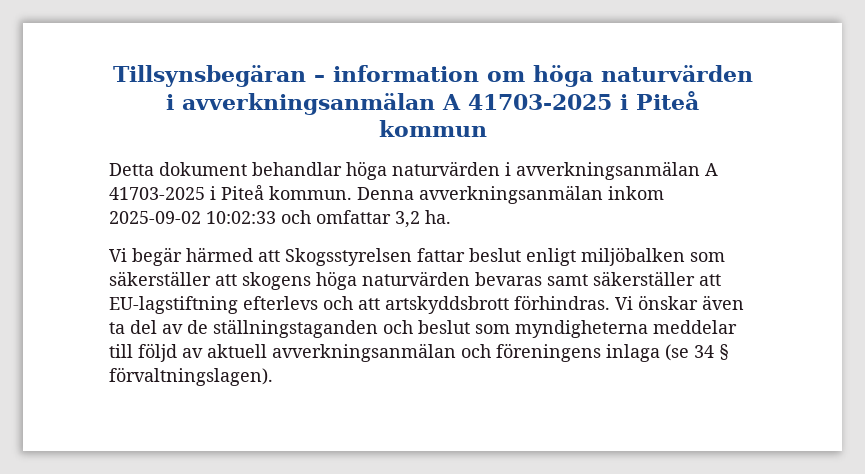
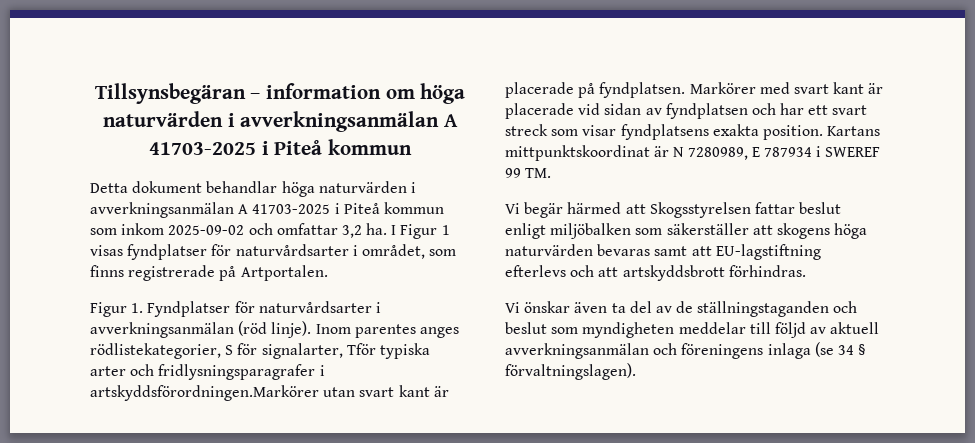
[269,185,603,204] kommun. Denna avverkningsanmälan -> [383,202,444,214] [90,228,117,235] kommun som
[206,211,276,224] 10:02:33 -> (245, 230) none
(451, 217) none -> [391,224,450,239] [90,244,457,260] [90,265,328,281] [90,301,381,317] [90,321,459,338] [90,343,430,359] [90,364,325,380] [90,385,449,401] [505,82,884,98] [505,103,868,119] [505,124,881,140] [505,145,881,161] [505,168,552,178] I Figur 1 visas fyndplatser för naturvårdsarter i området, som finns registrerade på Artportalen. // Figur 1. Fyndplatser för naturvårdsarter i avverkningsanmälan (röd linje). Inom parentes anges rödlistekategorier, S för signalarter, Tför typiska arter och fridlysningsparagrafer i artskyddsförordningen.Markörer utan svart kant är placerade på fyndplatsen. Markörer med svart kant är placerade vid sidan av fyndplatsen och har ett svart streck som visar fyndplatsens exakta position. Kartans mittpunktskoordinat är N 7280989, E 787934 i SWEREF 99 TM.
[593,271,695,286] säkerställer -> (688, 251) none
(610, 302) none -> (806, 271) //
[515,320,648,338] myndigheterna -> [582,322,675,338] myndigheten

